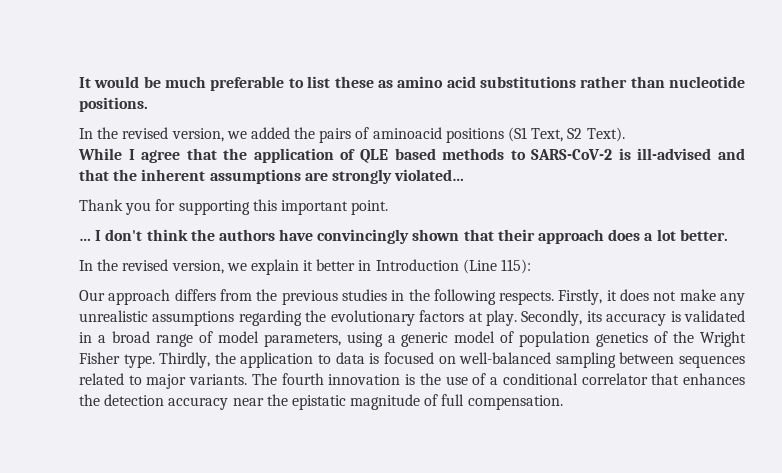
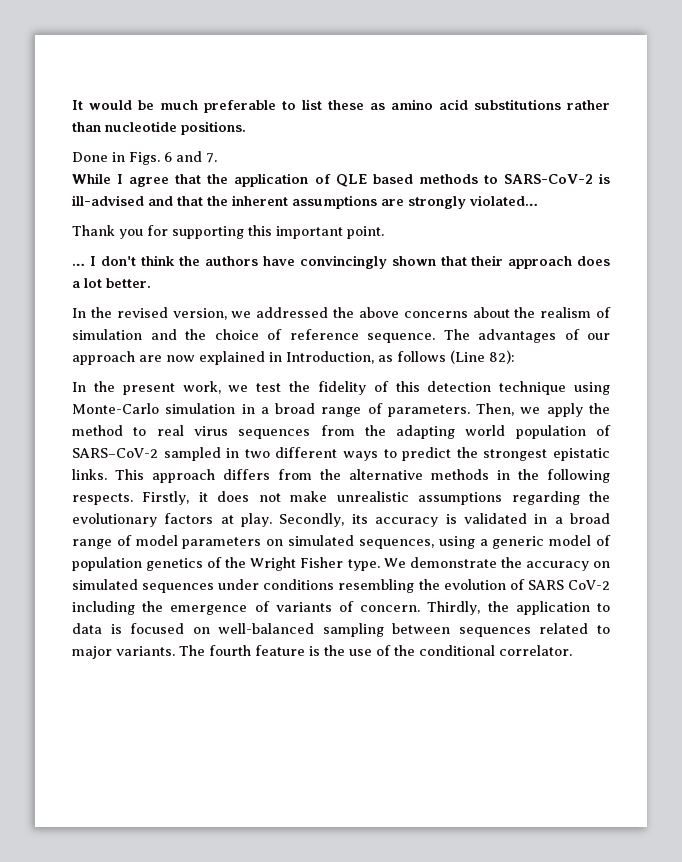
[79,127,625,143] In the revised version, we added the pairs of aminoacid positions (S1 Text, S2 Text). -> [72,151,217,165] Done in Figs. 6 and 7.
[250,259,532,275] [79,290,105,301] explain it better in Introduction (Line 115): // Our -> [256,307,611,318] [72,329,610,343] [72,350,515,365] [72,381,610,395] [72,403,610,417] [72,425,611,439] [72,447,611,461] [72,469,144,480] addressed the above concerns about the realism of simulation and the choice of reference sequence. The advantages of our approach are now explained in Introduction, as follows (Line 82): // In the present work, we test the fidelity of this detection technique using Monte-Carlo simulation in a broad range of parameters. Then, we apply the method to real virus sequences from the adapting world population of SARS–CoV-2 sampled in two different ways to predict the strongest epistatic links. This
[281,289,387,305] previous studies -> [349,469,489,480] alternative methods
[720,293,745,305] any -> (328, 496) none
[263,333,341,347] parameters, -> [182,535,434,549] parameters on simulated sequences,
(155, 361) none -> [383,557,610,571] [72,579,610,593] [72,601,421,615] We demonstrate the accuracy on simulated sequences under conditions resembling the evolution of SARS CoV-2 including the emergence of variants of concern.
[328,374,401,385] innovation -> [255,645,305,656] feature
[490,373,746,385] [79,394,563,410] a conditional correlator that enhances the detection accuracy near the epistatic magnitude of full compensation. -> [394,645,572,656] the conditional correlator.

